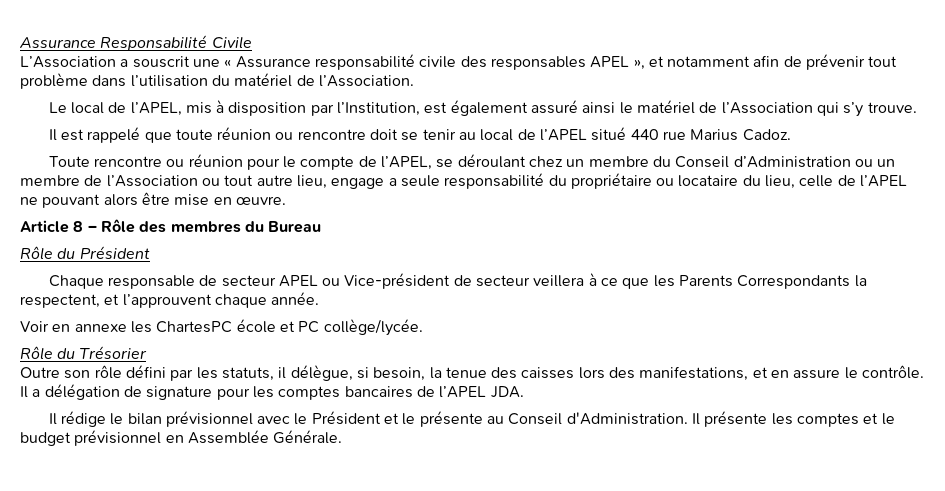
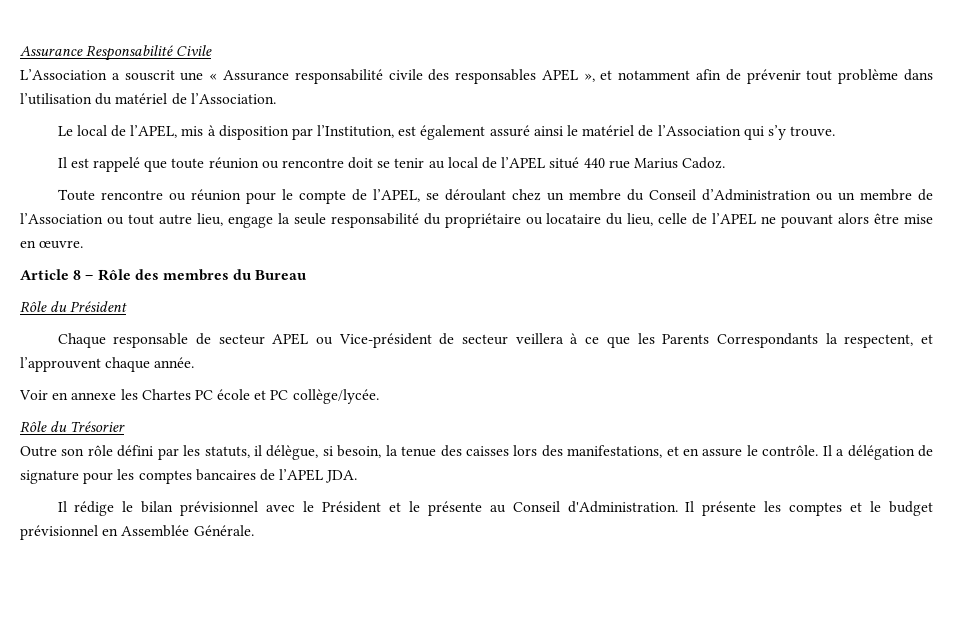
[388,178,397,186] a -> [277,213,290,224] la
[156,321,233,333] ChartesPC -> [141,389,213,400] Chartes PC

